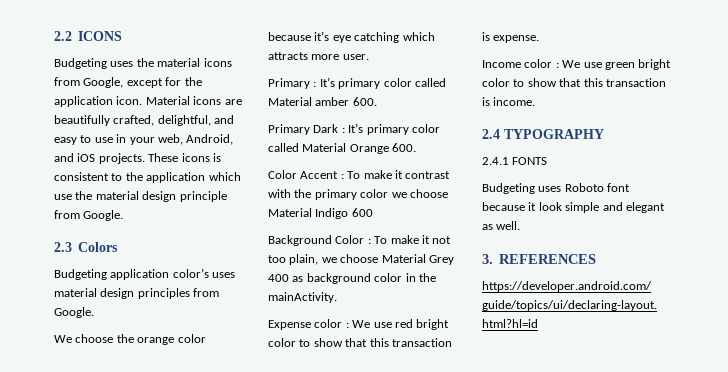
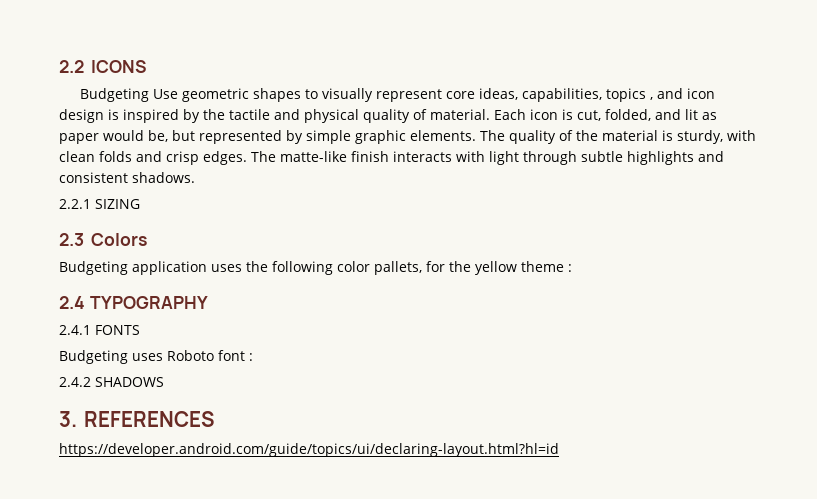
[110,58,232,67] [54,77,202,88] [54,96,242,107] [54,115,235,126] [54,134,234,145] [54,153,221,164] [54,172,241,183] [54,191,227,202] [54,210,124,221] [54,242,119,252] [54,268,236,280] [54,288,220,299] [54,307,94,318] [54,334,206,345] [268,31,435,43] [268,52,369,60] [268,77,446,89] [268,97,377,106] [268,123,440,135] [268,143,417,154] [268,170,451,179] [268,189,448,200] [268,208,373,219] [268,235,452,246] [268,254,454,265] [268,273,436,284] [268,292,337,303] [268,319,450,330] [268,338,452,347] [482,32,540,43] [482,59,672,70] [482,78,666,87] [482,97,536,106] uses the material icons from Google, except for the application icon. Material icons are beautifully crafted, delightful, and easy to use in your web, Android, and iOS projects. These icons is consistent to the application which use the material design principle from Google. // 2.3 Colors // Budgeting application color’s uses material design principles from Google. // We choose the orange color because it’s eye catching which attracts more user. // Primary : It’s primary color called Material amber 600. // Primary Dark : It’s primary color called Material Orange 600. // Color Accent : To make it contrast with the primary color we choose Material Indigo 600 // Background Color : To make it not too plain, we choose Material Grey 400 as background color in the mainActivity. // Expense color : We use red bright color to show that this transaction is expense. // Income color : We use green bright color to show that this transaction is income. -> [152,88,715,102] [59,109,717,123] [59,130,756,144] [59,151,724,165] [59,172,195,183] [59,199,140,209] [59,233,147,246] [59,261,572,275] Use geometric shapes to visually represent core ideas, capabilities, topics , and icon design is inspired by the tactile and physical quality of material. Each icon is cut, folded, and lit as paper would be, but represented by simple graphic elements. The quality of the material is sturdy, with clean folds and crisp edges. The matte-like finish interacts with light through subtle highlights and consistent shadows. // 2.2.1 SIZING // 2.3 Colors // Budgeting application uses the following color pallets, for the yellow theme :
[482,202,665,213] [482,221,521,230] because it look simple and elegant as well. -> [249,353,253,361] [59,377,164,387] : // 2.4.2 SHADOWS

